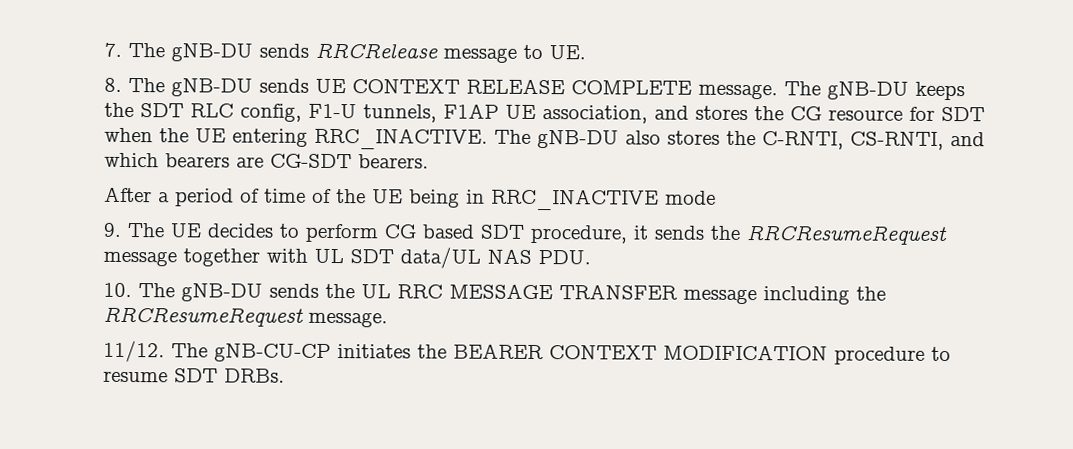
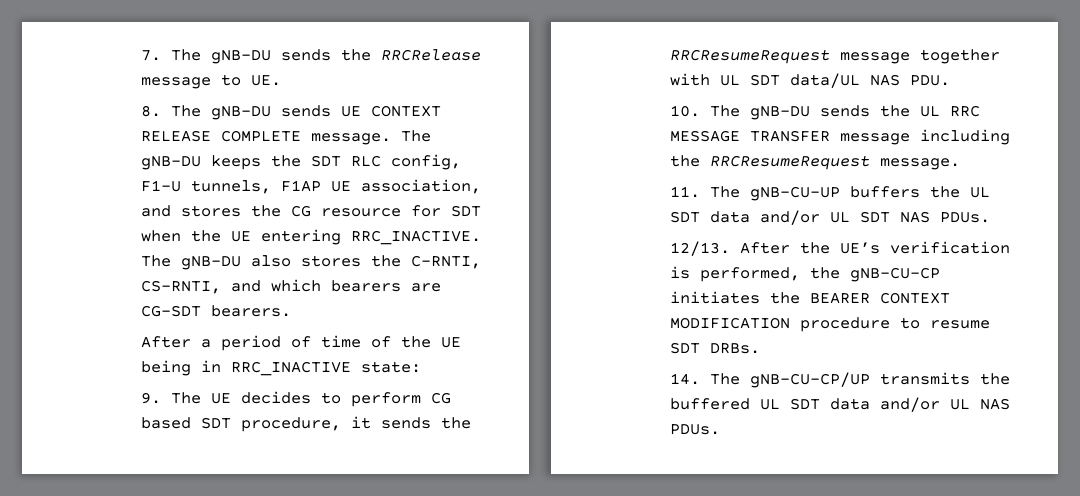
(310, 50) none -> [341,49,372,61] the
[665,190,717,205] mode -> [361,361,422,373] state:
[103,340,209,363] 11/12. The -> [670,186,991,201] [670,210,991,225] [670,241,1011,256] [670,266,841,282] 11. The gNB-CU-UP buffers the UL SDT data and/or UL SDT NAS PDUs. // 12/13. After the UE’s verification is performed, the
(286, 375) none -> [670,372,1011,388] [670,397,1011,412] [670,424,721,435] // 14. The gNB-CU-CP/UP transmits the buffered UL SDT data and/or UL NAS PDUs.

